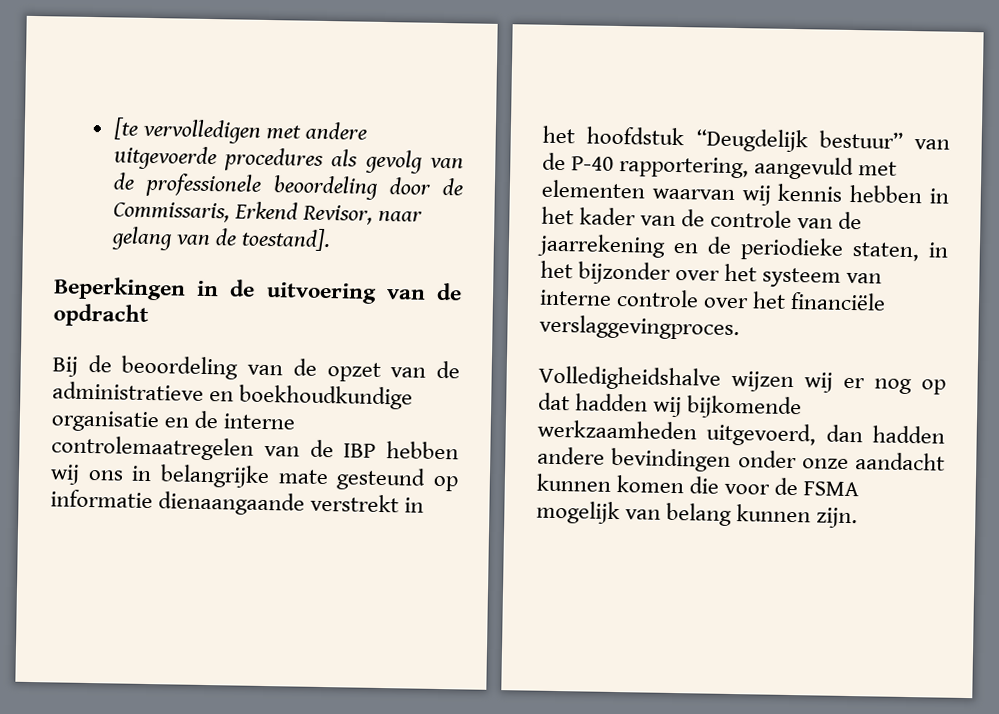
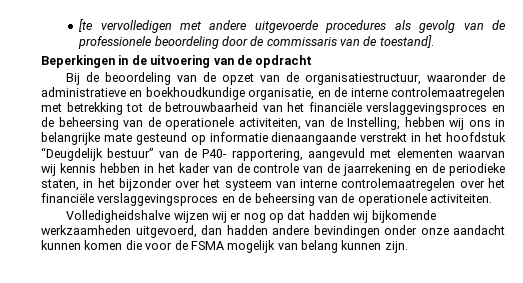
[112,201,423,225] [110,226,173,251] Commissaris, Erkend Revisor, naar gelang -> [266,37,337,46] commissaris
(461, 369) none -> [305,72,506,85] organisatiestructuur, waaronder de
[51,410,160,433] organisatie -> [248,88,315,100] organisatie,
[263,439,377,458] van de IBP -> [41,102,505,115] [41,117,400,130] met betrekking tot de betrouwbaarheid van het financiële verslaggevingsproces en de beheersing van de operationele activiteiten, van de Instelling,
[571,156,615,171] P-40 -> [202,149,228,158] P40-
[616,289,700,308] controle -> [341,178,456,191] controlemaatregelen
[539,314,740,341] verslaggevingproces. -> [97,193,492,206] verslaggevingsproces en de beheersing van de operationele activiteiten.

